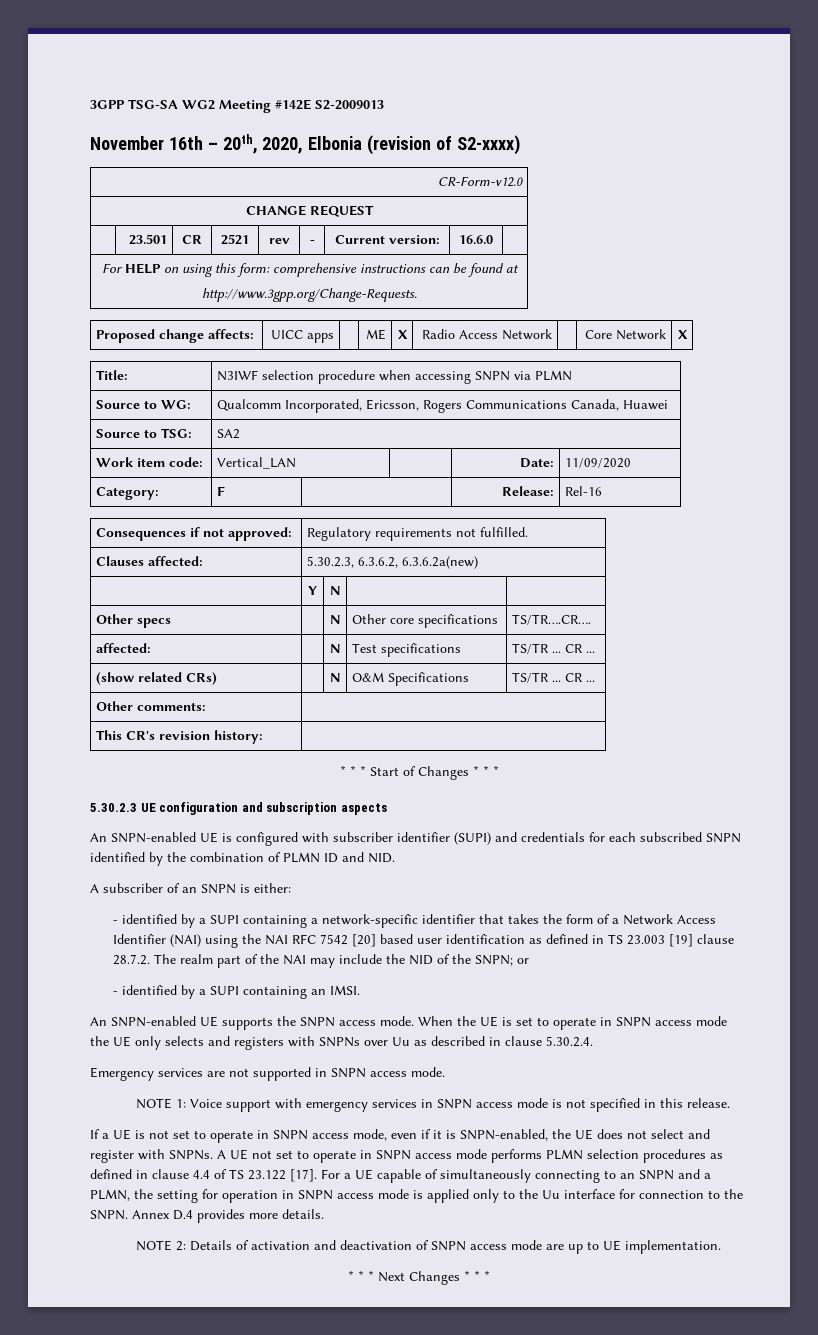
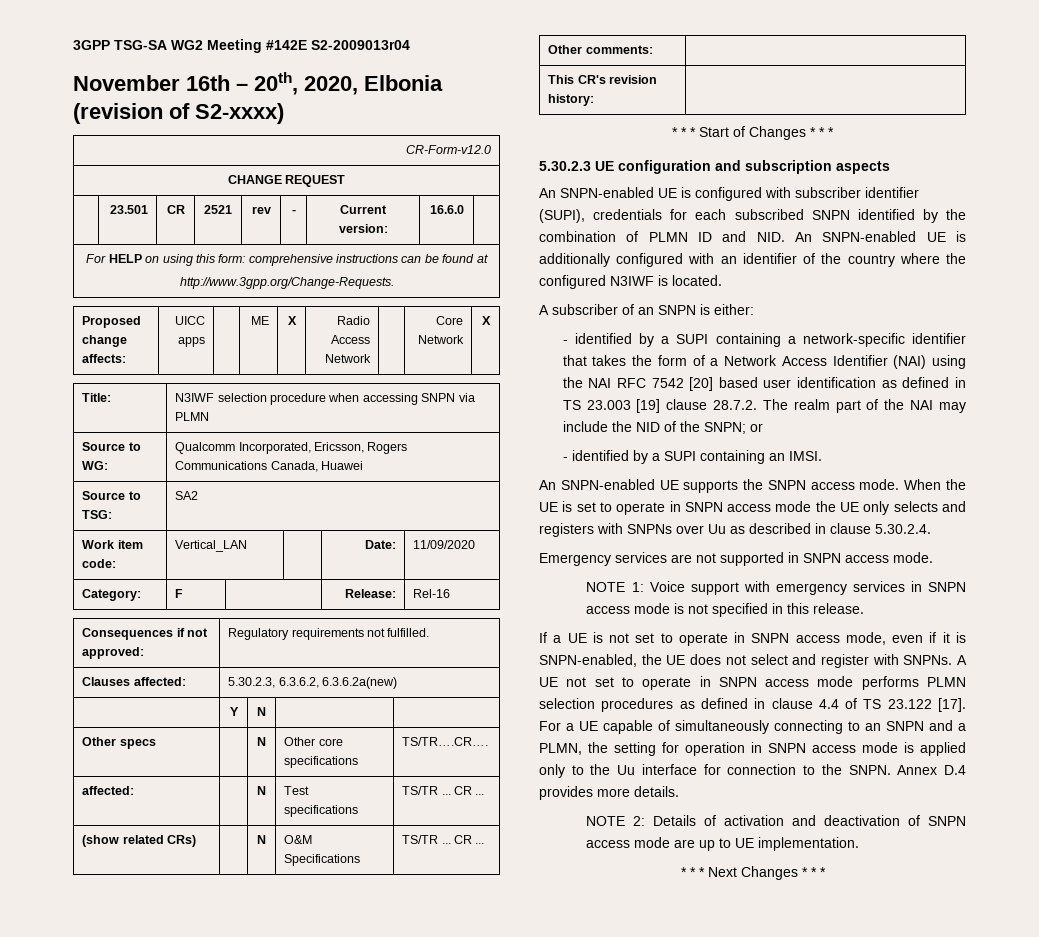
[315,100,384,110] S2-2009013 -> [311,40,410,50] S2-2009013r04
[454,832,517,845] (SUPI) and -> [539,209,585,223] (SUPI),
(395, 858) none -> [795,231,966,242] [539,253,966,267] [539,275,722,289] An SNPN-enabled UE is additionally configured with an identifier of the country where the configured N3IWF is located.

